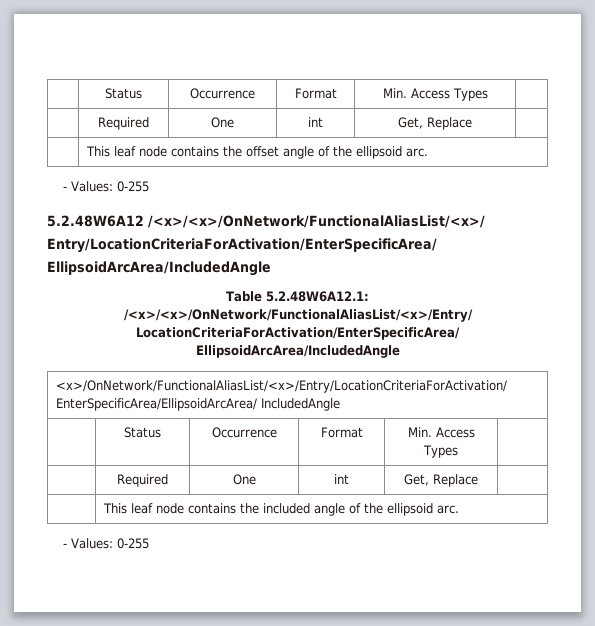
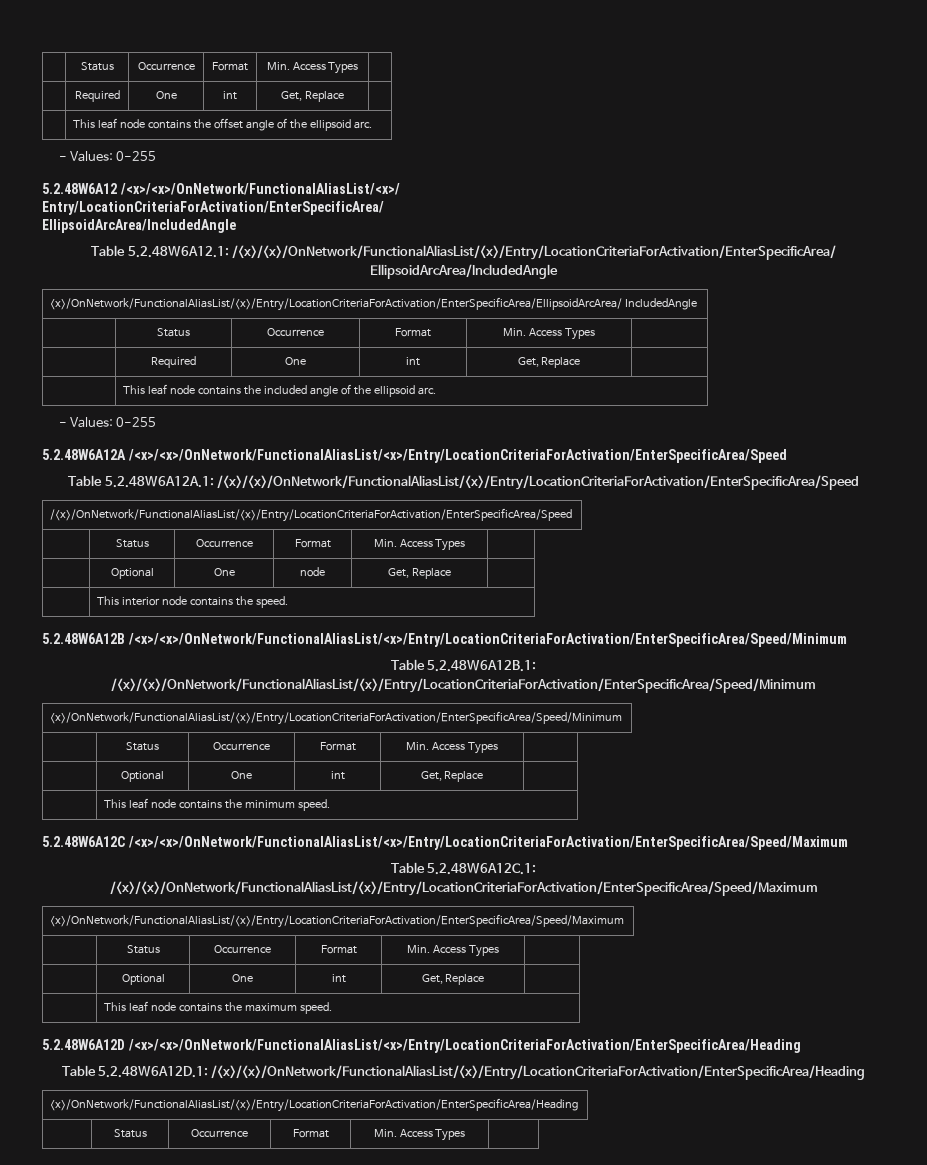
(149, 543) none -> [42,449,787,463] [68,475,859,490] [50,508,573,522] [115,539,149,548] [195,539,253,547] [294,539,331,548] [373,539,466,551] [110,568,154,579] [213,568,235,576] [300,567,325,577] [388,568,451,579] [97,596,289,608] [42,633,847,647] [390,659,537,672] [111,678,816,693] [50,711,623,725] [126,742,159,751] [212,742,270,750] [319,742,356,751] [406,742,498,754] [121,771,164,782] [230,771,252,779] [330,771,345,780] [420,771,484,782] [104,798,331,811] [42,836,848,850] [390,862,537,875] [109,881,818,896] [50,914,625,928] [126,945,160,954] [213,945,271,953] [320,945,357,954] [407,945,499,957] [121,974,165,985] [231,974,253,982] [331,974,346,983] [421,974,485,985] [104,1001,333,1014] [42,1039,801,1053] [61,1065,866,1080] [50,1098,579,1112] [113,1129,147,1138] [190,1129,248,1137] [292,1129,329,1138] [373,1129,466,1141] // 5.2.48W6A12A /<x>/<x>/OnNetwork/FunctionalAliasList/<x>/Entry/LocationCriteriaForActivation/EnterSpecificArea/Speed // Table 5.2.48W6A12A.1: /<x>/<x>/OnNetwork/FunctionalAliasList/<x>/Entry/LocationCriteriaForActivation/EnterSpecificArea/Speed // /<x>/OnNetwork/FunctionalAliasList/<x>/Entry/LocationCriteriaForActivation/EnterSpecificArea/Speed // | Status | Occurrence | Format | Min. Access Types | // | Optional | One | node | Get, Replace | // | This interior node contains the speed. // 5.2.48W6A12B /<x>/<x>/OnNetwork/FunctionalAliasList/<x>/Entry/LocationCriteriaForActivation/EnterSpecificArea/Speed/Minimum // Table 5.2.48W6A12B.1: /<x>/<x>/OnNetwork/FunctionalAliasList/<x>/Entry/LocationCriteriaForActivation/EnterSpecificArea/Speed/Minimum // <x>/OnNetwork/FunctionalAliasList/<x>/Entry/LocationCriteriaForActivation/EnterSpecificArea/Speed/Minimum // | Status | Occurrence | Format | Min. Access Types | // | Optional | One | int | Get, Replace | // | This leaf node contains the minimum speed. // 5.2.48W6A12C /<x>/<x>/OnNetwork/FunctionalAliasList/<x>/Entry/LocationCriteriaForActivation/EnterSpecificArea/Speed/Maximum // Table 5.2.48W6A12C.1: /<x>/<x>/OnNetwork/FunctionalAliasList/<x>/Entry/LocationCriteriaForActivation/EnterSpecificArea/Speed/Maximum // <x>/OnNetwork/FunctionalAliasList/<x>/Entry/LocationCriteriaForActivation/EnterSpecificArea/Speed/Maximum // | Status | Occurrence | Format | Min. Access Types | // | Optional | One | int | Get, Replace | // | This leaf node contains the maximum speed. // 5.2.48W6A12D /<x>/<x>/OnNetwork/FunctionalAliasList/<x>/Entry/LocationCriteriaForActivation/EnterSpecificArea/Heading // Table 5.2.48W6A12D.1: /<x>/<x>/OnNetwork/FunctionalAliasList/<x>/Entry/LocationCriteriaForActivation/EnterSpecificArea/Heading // <x>/OnNetwork/FunctionalAliasList/<x>/Entry/LocationCriteriaForActivation/EnterSpecificArea/Heading // | Status | Occurrence | Format | Min. Access Types |

